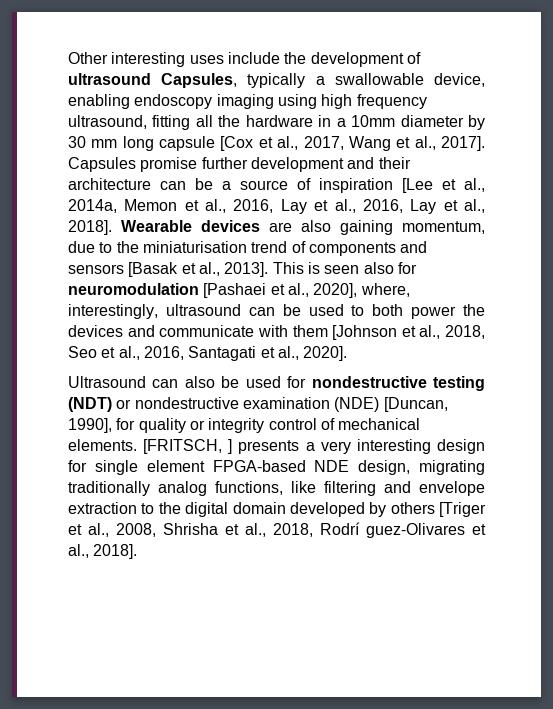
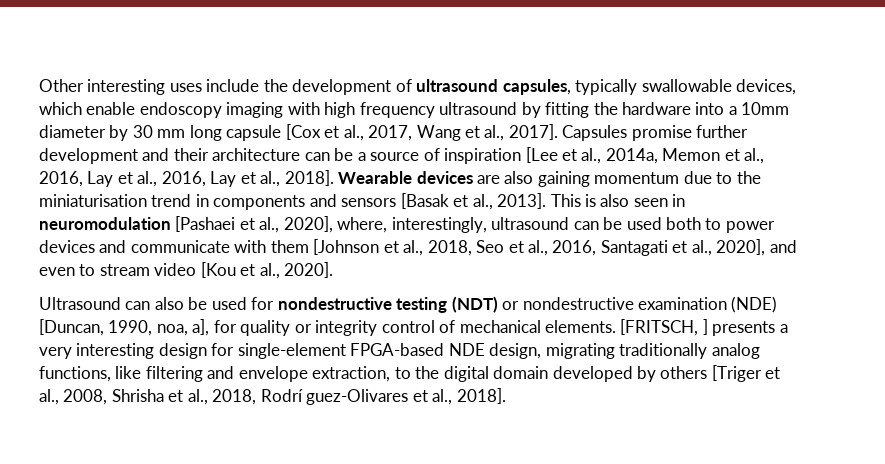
[161,73,485,88] [68,94,130,109] Capsules, typically a swallowable device, enabling -> [502,79,797,95] [39,102,136,115] capsules, typically swallowable devices, which enable
[277,94,317,109] using -> [287,102,320,115] with
[68,115,213,130] ultrasound, fitting all -> [439,102,590,118] ultrasound by fitting
[318,115,332,127] in -> [695,102,725,115] into
[402,221,485,234] momentum, -> [594,172,680,184] momentum
[291,241,306,253] of -> [195,194,209,207] in
[324,262,417,274] seen also for -> [600,194,686,207] also seen in
[351,304,485,319] to both power the -> [666,217,775,233] both to power
(299, 353) none -> [716,239,797,256] [39,262,280,279] 2020], and even to stream video [Kou et al.,
[68,418,112,433] 1990], -> [108,319,210,336] 1990, noa, a],
[94,460,205,475] single element -> [237,343,346,359] single-element
[68,502,137,514] extraction -> [312,366,391,382] extraction,

